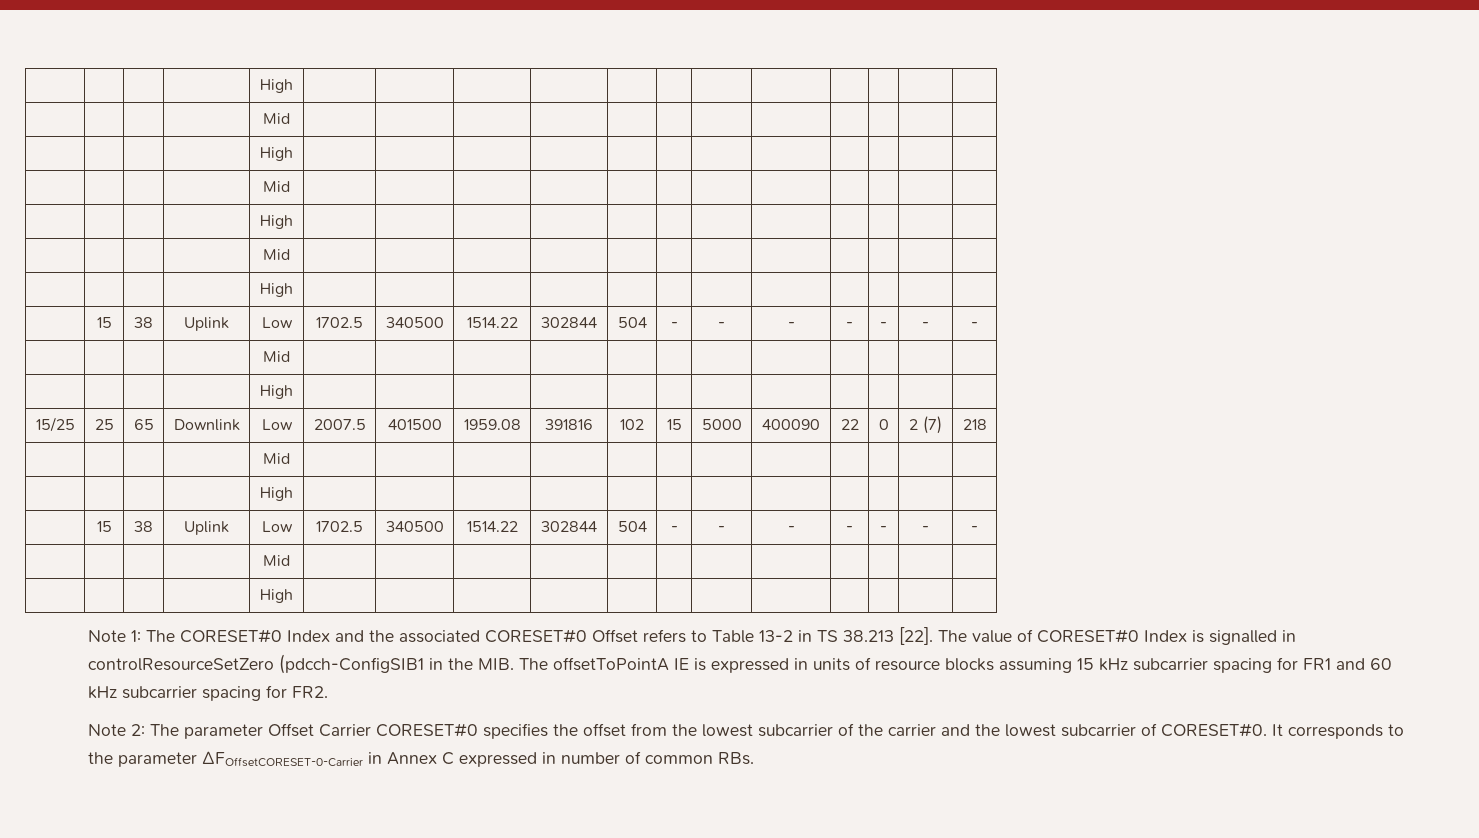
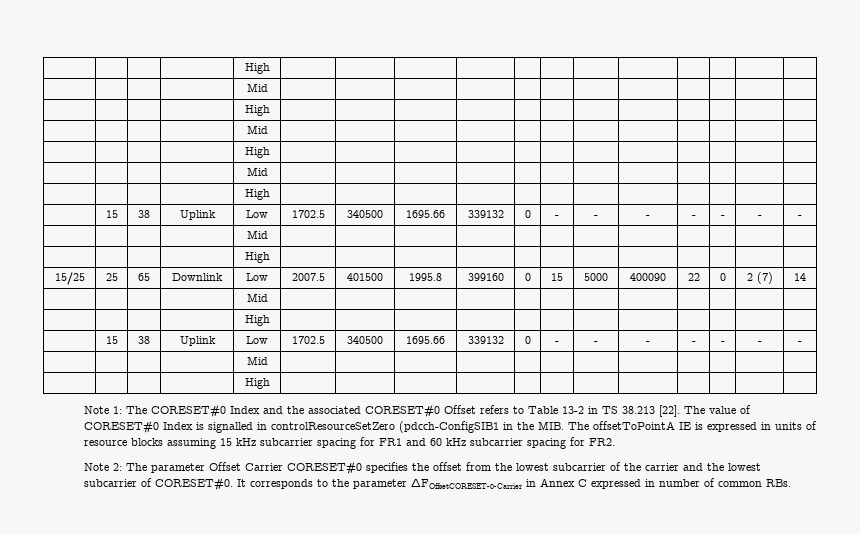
[466,317,518,328] [541,317,597,328] [617,317,647,328] 1514.22 | 302844 | 504 -> [406,210,446,218] [467,210,504,218] [524,210,531,218] 1695.66 | 339132 | 0
[463,419,521,430] [545,419,593,430] [620,419,644,430] 1959.08 | 391816 | 102 -> [409,273,443,281] [467,273,504,281] [524,273,531,281] 1995.8 | 399160 | 0
[962,419,987,430] [263,453,290,464] [260,487,293,501] [96,521,112,532] [134,521,153,532] [184,521,229,535] [261,521,293,532] [316,521,363,532] [385,521,444,532] [466,521,518,532] [541,521,597,532] [617,521,647,532] 218 // | | | | Mid | | | | | | | | | | | | // | | | | High | | | | | | | | | | | | // | 15 | 38 | Uplink | Low | 1702.5 | 340500 | 1514.22 | 302844 | 504 -> [794,273,806,281] [246,293,268,302] [244,315,270,326] [105,336,118,344] [138,336,150,344] [179,336,216,346] [246,336,268,344] [291,336,325,344] [347,336,384,344] [406,336,446,344] [467,336,504,344] [524,336,531,344] 14 // | | | | Mid | | | | | | | | | | | | // | | | | High | | | | | | | | | | | | // | 15 | 38 | Uplink | Low | 1702.5 | 340500 | 1695.66 | 339132 | 0

